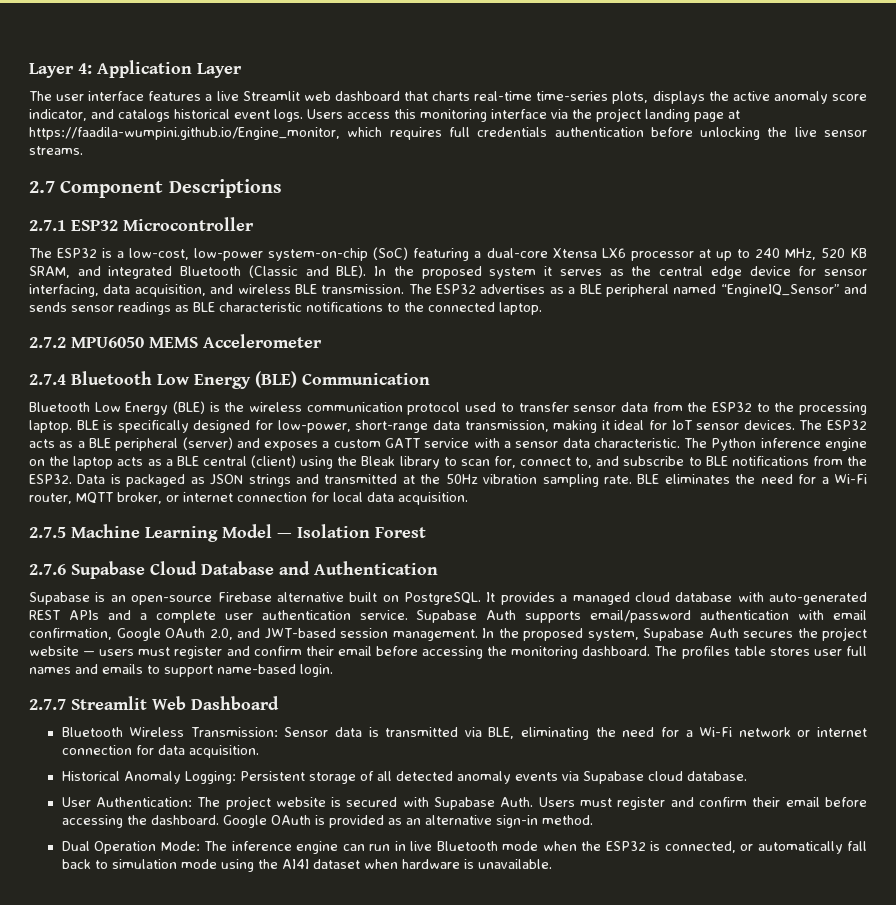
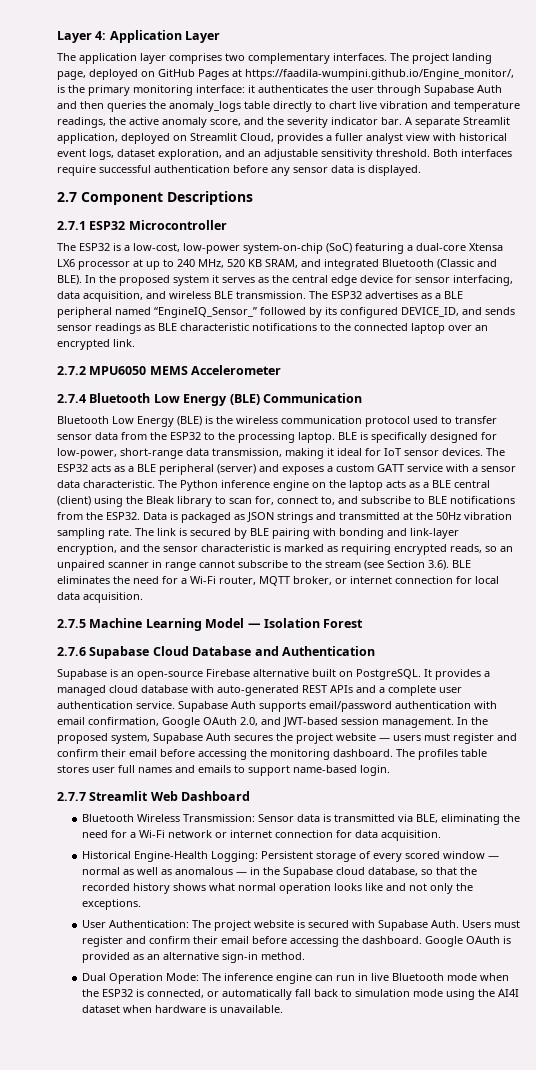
[56,91,867,104] [29,108,740,122] [29,127,868,140] [29,146,83,155] user interface features a live Streamlit web dashboard that charts real-time time-series plots, displays the active anomaly score indicator, and catalogs historical event logs. Users access this monitoring interface via the project landing page at https://faadila-wumpini.github.io/Engine_monitor, which requires full credentials authentication before unlocking the live sensor streams. -> [79,53,492,64] [57,69,514,80] [57,85,502,96] [57,101,520,112] [57,117,510,128] [57,133,507,144] [57,149,512,160] [57,165,421,176] application layer comprises two complementary interfaces. The project landing page, deployed on GitHub Pages at https://faadila-wumpini.github.io/Engine_monitor/, is the primary monitoring interface: it authenticates the user through Supabase Auth and then queries the anomaly_logs table directly to chart live vibration and temperature readings, the active anomaly score, and the severity indicator bar. A separate Streamlit application, deployed on Streamlit Cloud, provides a fuller analyst view with historical event logs, dataset exploration, and an adjustable sensitivity threshold. Both interfaces require successful authentication before any sensor data is displayed.
[720,284,840,297] “EngineIQ_Sensor” -> [154,307,459,318] “EngineIQ_Sensor_” followed by its configured DEVICE_ID,
[499,302,542,315] laptop. -> [411,323,488,334] [57,339,135,350] laptop over an encrypted link.
(633, 479) none -> [135,528,459,539] [57,544,513,555] [57,560,449,571] The link is secured by BLE pairing with bonding and link-layer encryption, and the sensor characteristic is marked as requiring encrypted reads, so an unpaired scanner in range cannot subscribe to the stream (see Section 3.6).
[123,771,181,784] Anomaly -> [133,851,208,862] Engine-Health
[376,771,747,784] all detected anomaly events via Supabase cloud database. -> [372,851,499,862] [81,867,477,878] [81,883,473,894] [81,899,141,910] every scored window — normal as well as anomalous — in the Supabase cloud database, so that the recorded history shows what normal operation looks like and not only the exceptions.

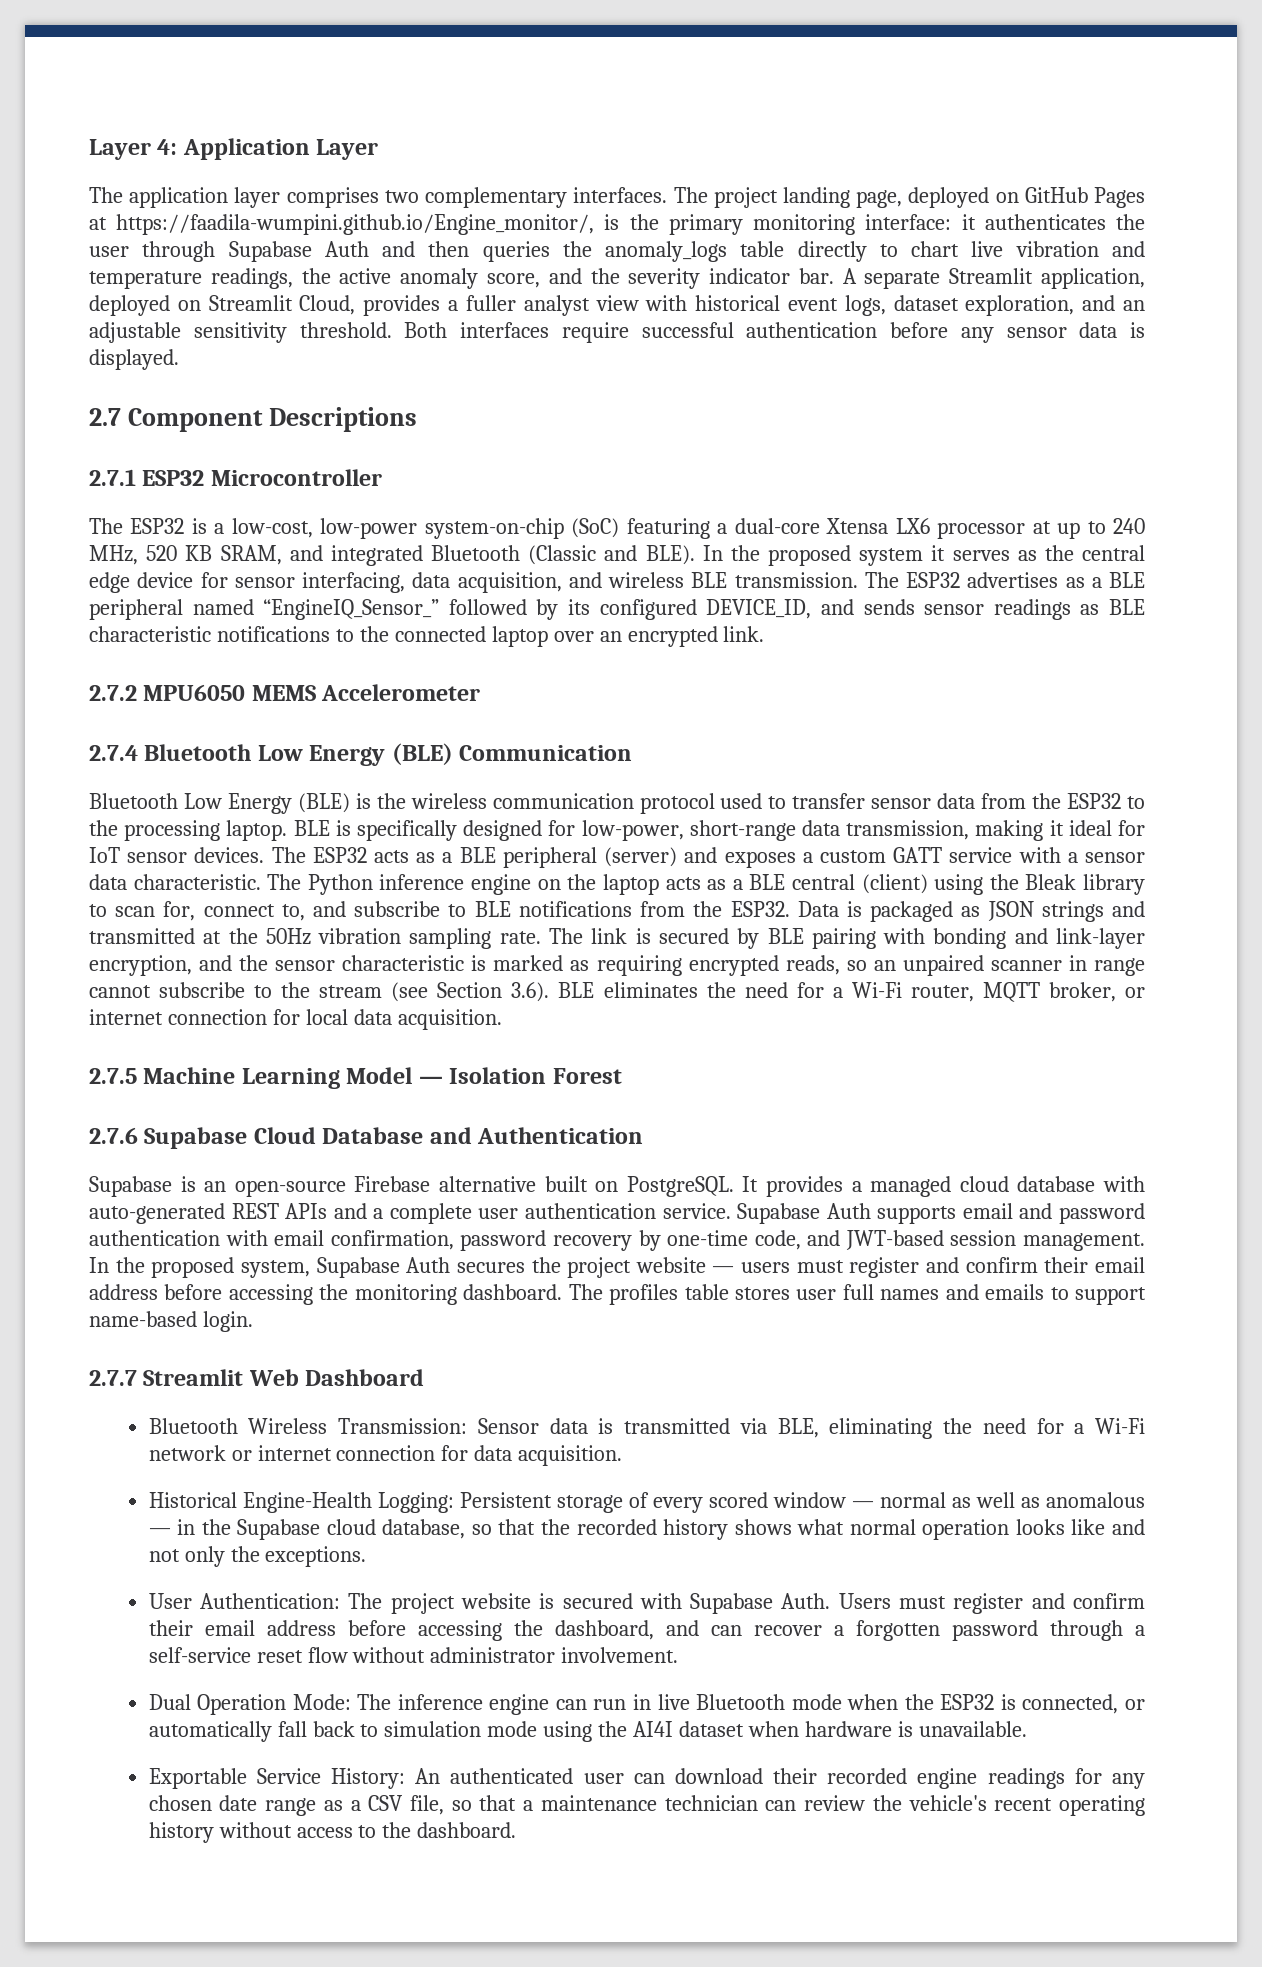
[309,701,392,712] email/password -> [962,1203,1145,1224] email and password
[162,717,258,728] Google OAuth 2.0, -> [460,1230,801,1251] password recovery by one-time code,
(157, 753) none -> [89,1284,158,1300] address
[251,936,511,947] [81,952,305,963] before accessing the dashboard. Google OAuth is provided as an alternative sign-in method. -> [266,1620,1145,1641] [148,1647,679,1663] address before accessing the dashboard, and can recover a forgotten password through a self-service reset flow without administrator involvement.
(283, 1009) none -> [148,1768,1145,1789] [148,1795,1145,1816] [148,1822,517,1843] // Exportable Service History: An authenticated user can download their recorded engine readings for any chosen date range as a CSV file, so that a maintenance technician can review the vehicle's recent operating history without access to the dashboard.

